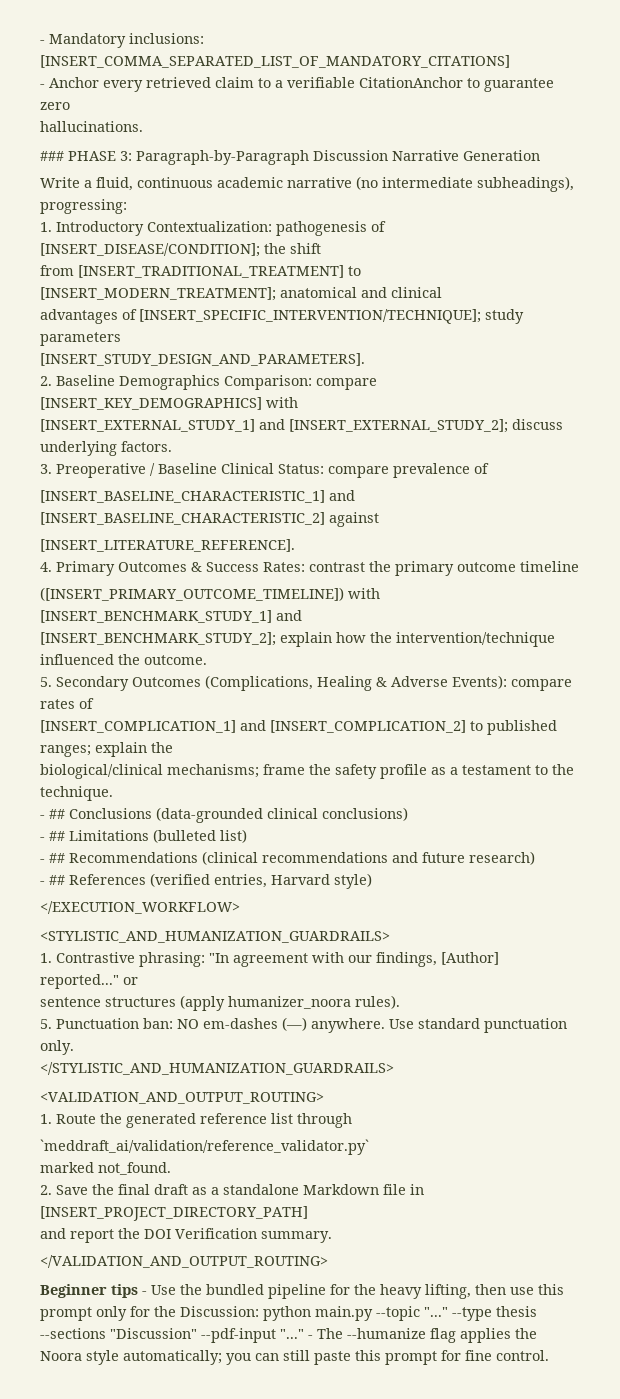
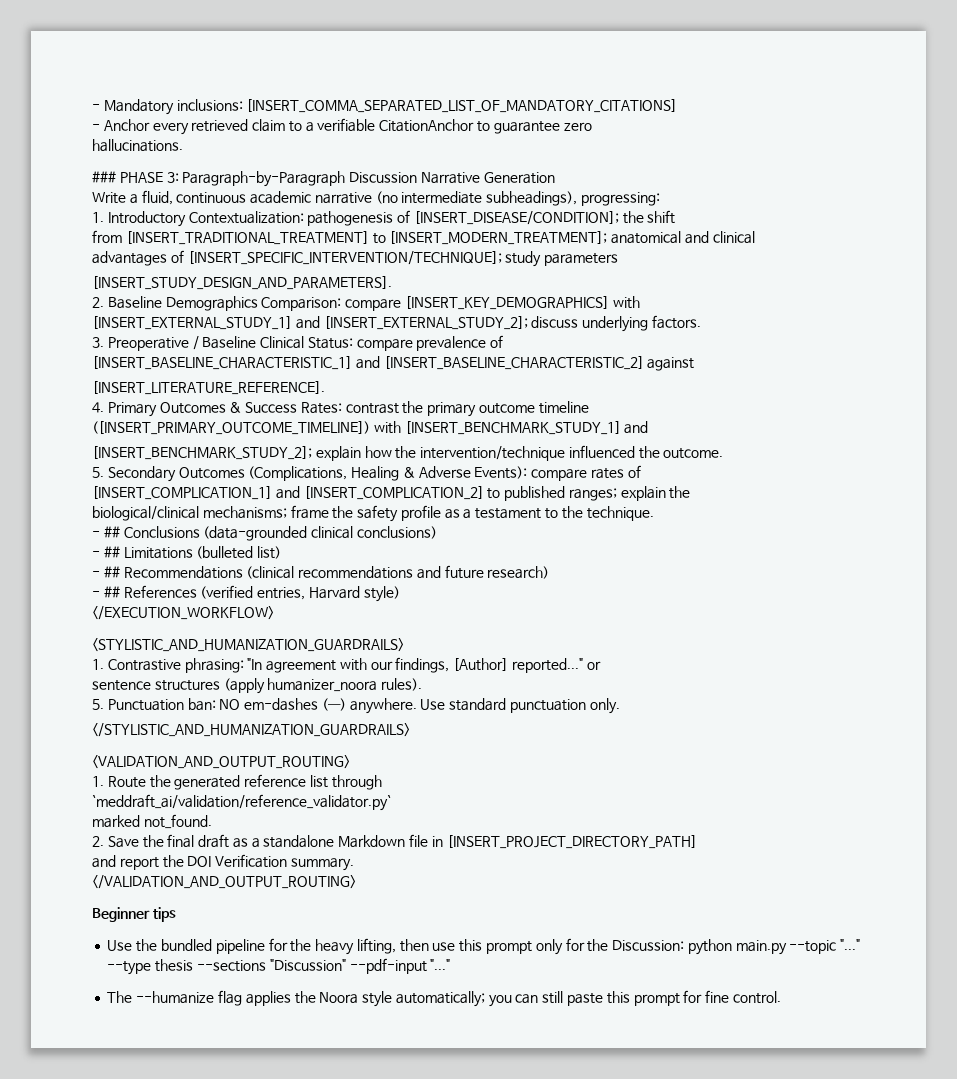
[142,1291,147,1295] - -> (176, 914) //
[308,1335,313,1339] - -> (451, 964) //

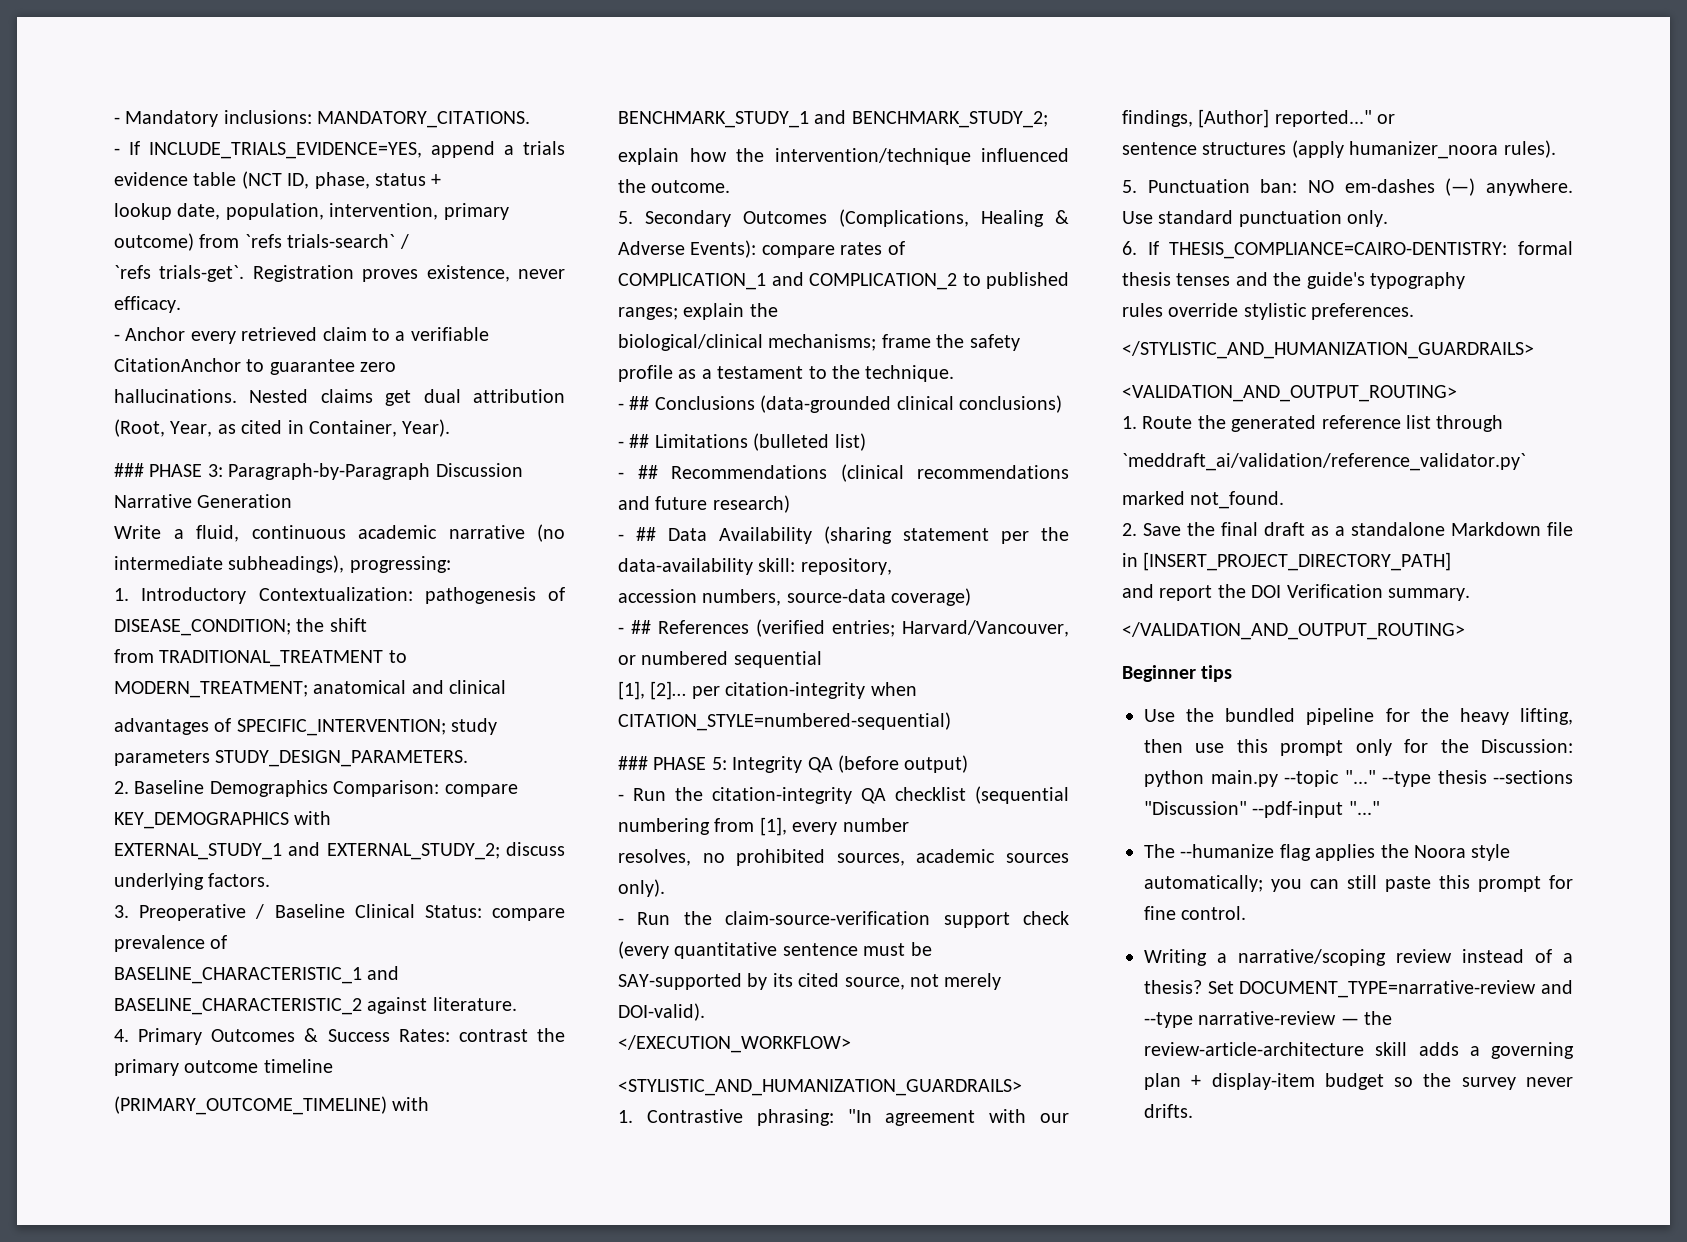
[246,99,678,113] [INSERT_COMMA_SEPARATED_LIST_OF_MANDATORY_CITATIONS] -> [317,111,531,128] [114,141,565,159] [114,171,442,189] [114,203,509,220] [114,233,409,251] [114,265,565,282] [114,296,181,313] MANDATORY_CITATIONS. // - If INCLUDE_TRIALS_EVIDENCE=YES, append a trials evidence table (NCT ID, phase, status + // lookup date, population, intervention, primary outcome) from `refs trials-search` / // `refs trials-get`. Registration proves existence, never efficacy.
(183, 145) none -> [249,389,565,406] [114,419,451,437] Nested claims get dual attribution (Root, Year, as cited in Container, Year).
[413,211,619,225] [INSERT_DISEASE/CONDITION]; -> [114,619,291,636] DISEASE_CONDITION;
[125,231,608,245] [INSERT_TRADITIONAL_TREATMENT] to [INSERT_MODERN_TREATMENT]; -> [159,650,407,667] [114,681,308,698] TRADITIONAL_TREATMENT to MODERN_TREATMENT;
[187,251,502,265] [INSERT_SPECIFIC_INTERVENTION/TECHNIQUE]; -> [236,719,446,736] SPECIFIC_INTERVENTION;
[92,276,392,290] // [INSERT_STUDY_DESIGN_AND_PARAMETERS]. -> [215,750,469,767] STUDY_DESIGN_PARAMETERS.
[404,296,609,310] [INSERT_KEY_DEMOGRAPHICS] -> [114,812,289,829] KEY_DEMOGRAPHICS
[92,316,528,330] [INSERT_EXTERNAL_STUDY_1] and [INSERT_EXTERNAL_STUDY_2]; -> [114,842,500,860] EXTERNAL_STUDY_1 and EXTERNAL_STUDY_2;
[92,356,644,370] [INSERT_BASELINE_CHARACTERISTIC_1] and [INSERT_BASELINE_CHARACTERISTIC_2] -> [114,966,400,984] [114,998,362,1015] BASELINE_CHARACTERISTIC_1 and BASELINE_CHARACTERISTIC_2
[92,381,325,395] // [INSERT_LITERATURE_REFERENCE]. -> [432,997,517,1011] literature.
[92,421,649,435] [92,446,312,460] ([INSERT_PRIMARY_OUTCOME_TIMELINE]) with [INSERT_BENCHMARK_STUDY_1] and // [INSERT_BENCHMARK_STUDY_2]; -> [114,1096,430,1115] [618,110,1048,128] (PRIMARY_OUTCOME_TIMELINE) with BENCHMARK_STUDY_1 and BENCHMARK_STUDY_2; //
[92,486,484,500] [INSERT_COMPLICATION_1] and [INSERT_COMPLICATION_2] -> [618,272,957,290] COMPLICATION_1 and COMPLICATION_2
[123,585,400,602] References (verified entries, Harvard style) -> [668,526,1069,544] [618,558,892,575] [618,588,972,606] [618,619,1069,637] [618,651,822,668] [618,681,917,700] [618,712,951,731] [618,755,969,773] [618,786,1069,804] [618,817,909,836] [618,849,1069,866] [618,879,665,897] [618,911,1069,928] [618,941,932,959] [618,973,1002,990] [618,1003,705,1021] Data Availability (sharing statement per the data-availability skill: repository, // accession numbers, source-data coverage) // - ## References (verified entries; Harvard/Vancouver, or numbered sequential // [1], [2]… per citation-integrity when CITATION_STYLE=numbered-sequential) // ### PHASE 5: Integrity QA (before output) // - Run the citation-integrity QA checklist (sequential numbering from [1], every number // resolves, no prohibited sources, academic sources only). // - Run the claim-source-verification support check (every quantitative sentence must be // SAY-supported by its cited source, not merely DOI-valid).
(620, 706) none -> [1122,241,1573,259] [1122,272,1465,289] [1122,303,1415,320] // 6. If THESIS_COMPLIANCE=CAIRO-DENTISTRY: formal thesis tenses and the guide's typography // rules override stylistic preferences.
(781, 997) none -> [1144,949,1573,966] [1144,980,1573,998] [1144,1011,1393,1028] [1144,1042,1574,1059] [1144,1073,1573,1090] [1144,1104,1193,1118] // Writing a narrative/scoping review instead of a thesis? Set DOCUMENT_TYPE=narrative-review and --type narrative-review — the review-article-architecture skill adds a governing plan + display-item budget so the survey never drifts.

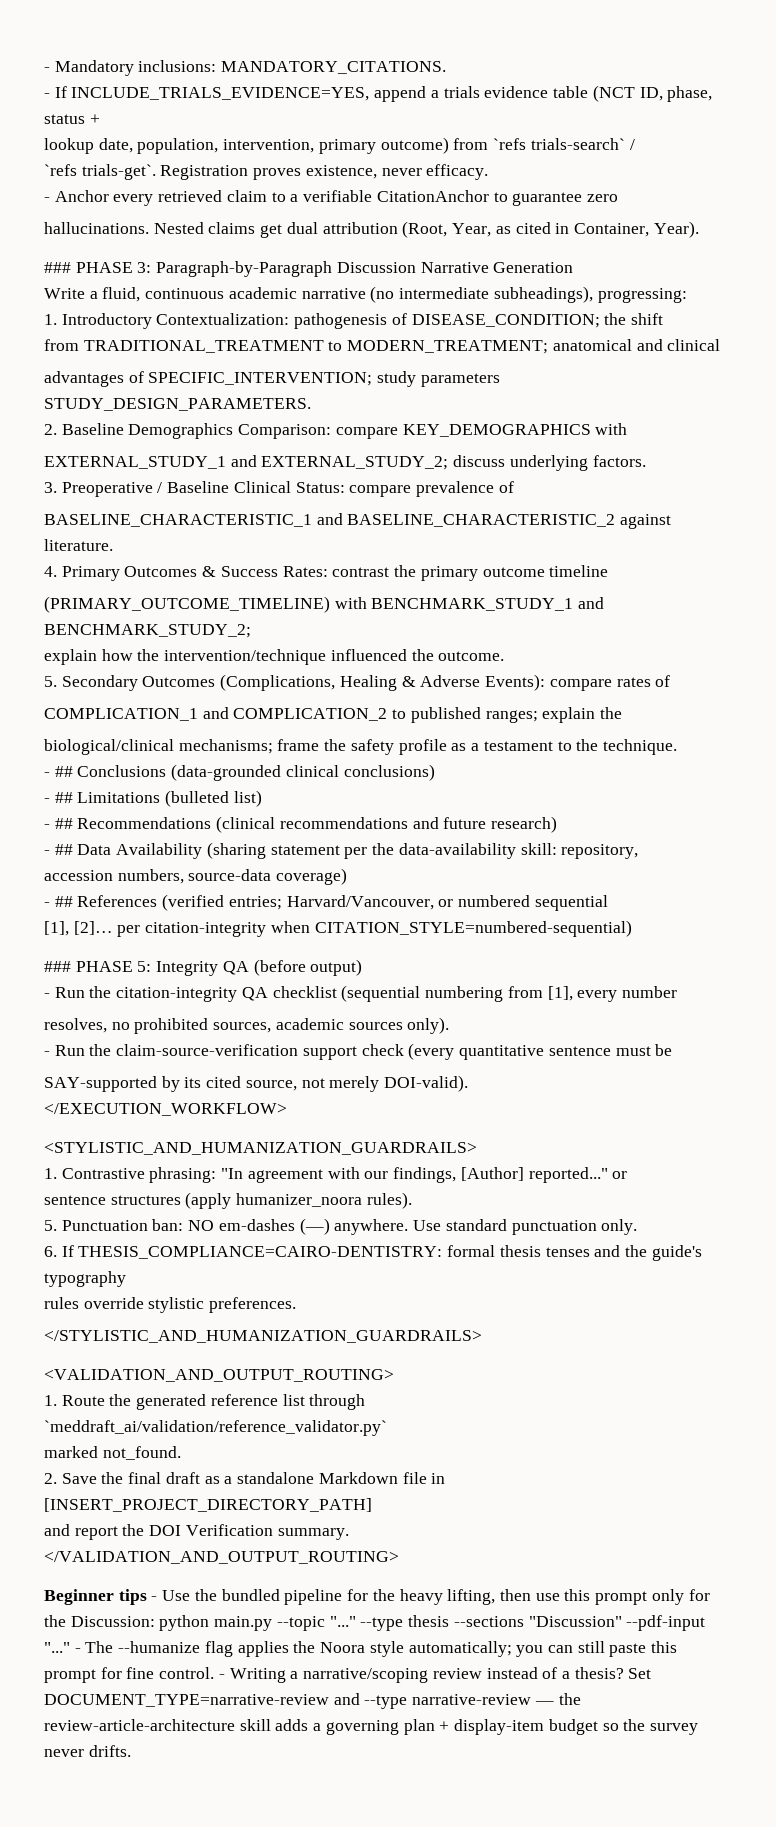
(1233, 673) // -> [151,1596,158,1601] -
(1380, 808) // -> [74,1648,81,1653] -
(1247, 913) // -> [218,1674,225,1679] -

